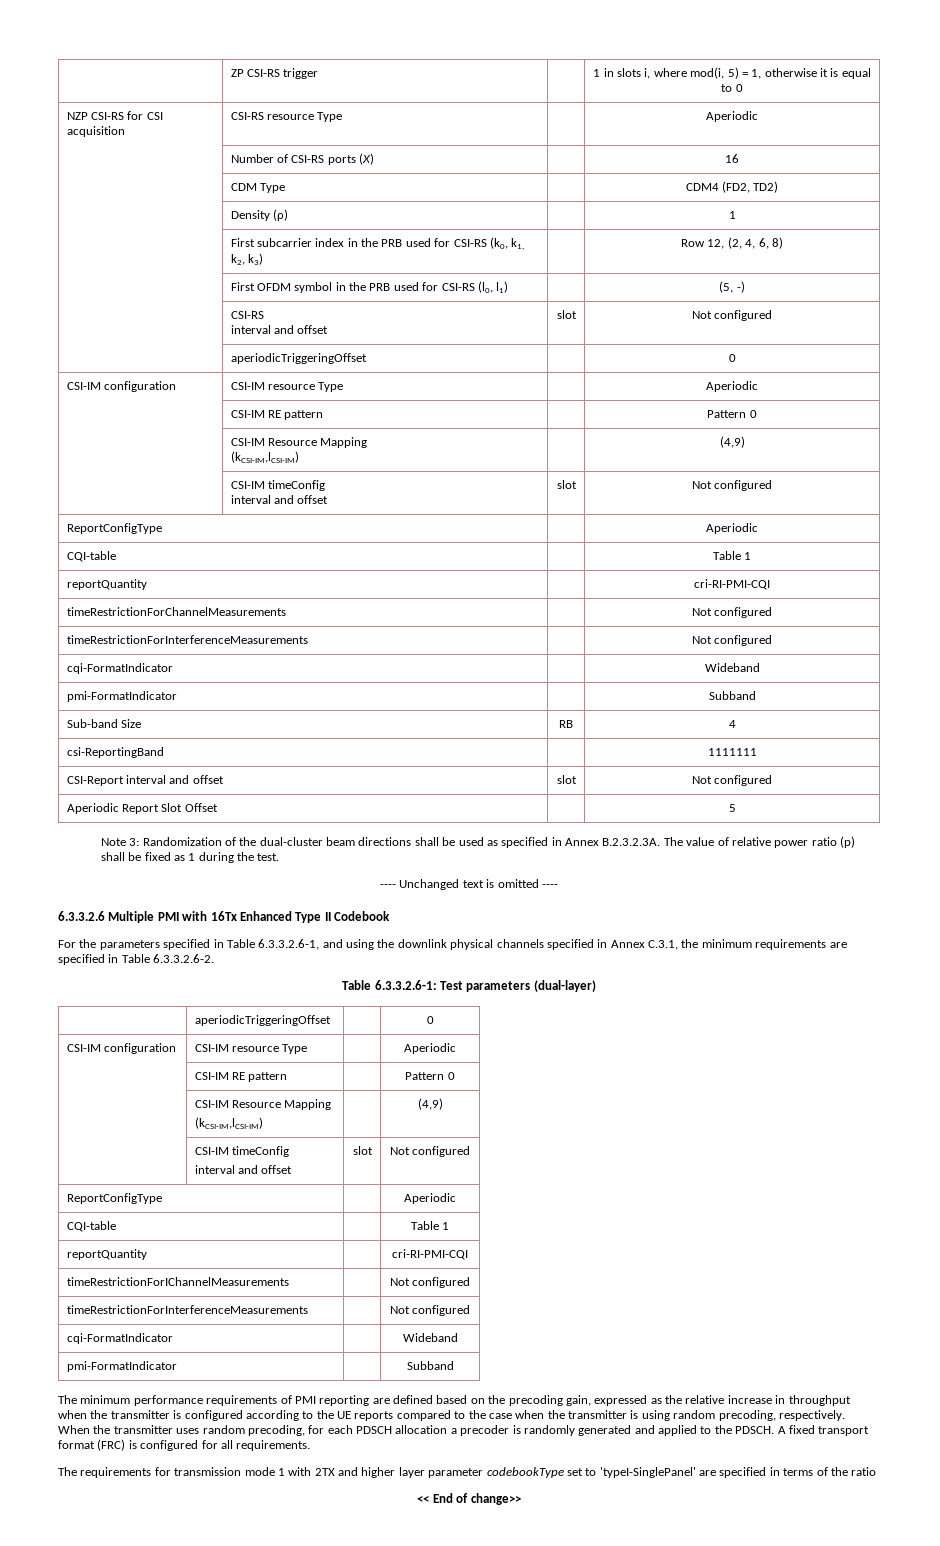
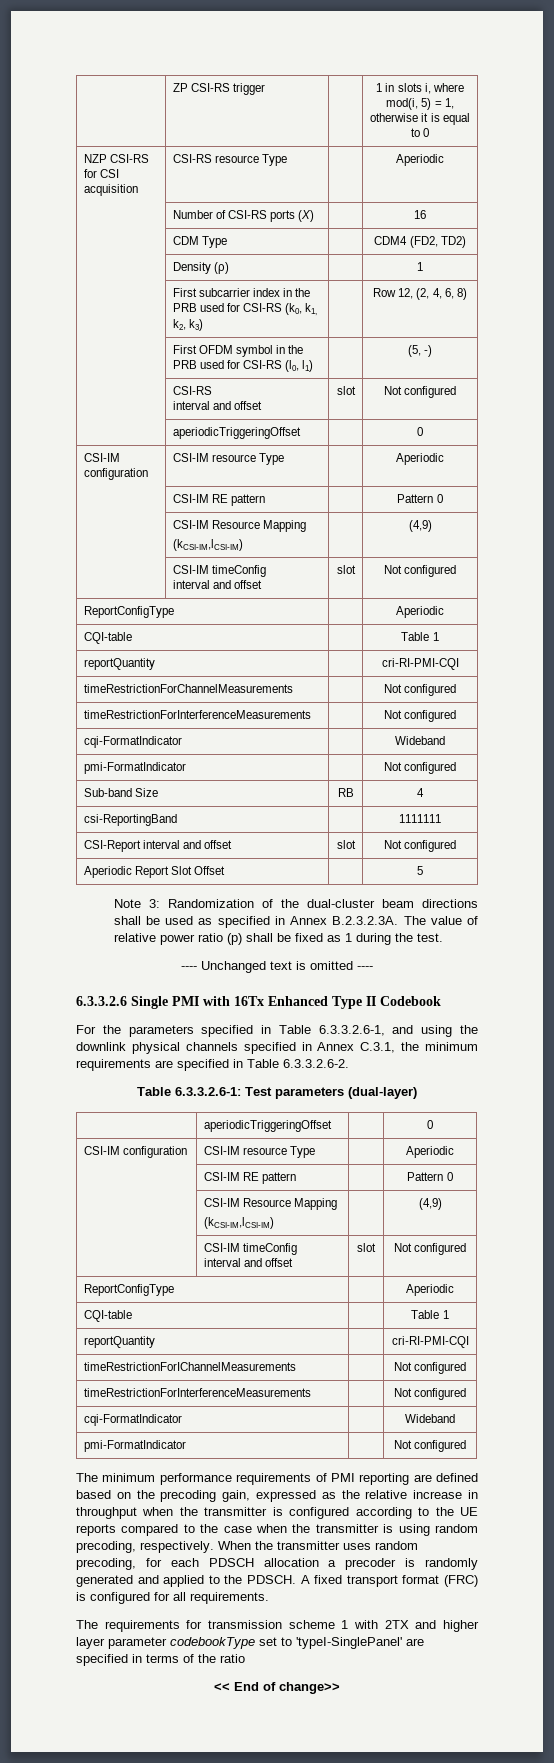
[708,691,756,700] Subband -> [383,762,457,774] Not configured
[108,911,155,923] Multiple -> [131,996,168,1009] Single
[406,1361,454,1370] Subband -> [393,1440,467,1452] Not configured
[244,1467,275,1476] mode -> [288,1620,335,1629] scheme

